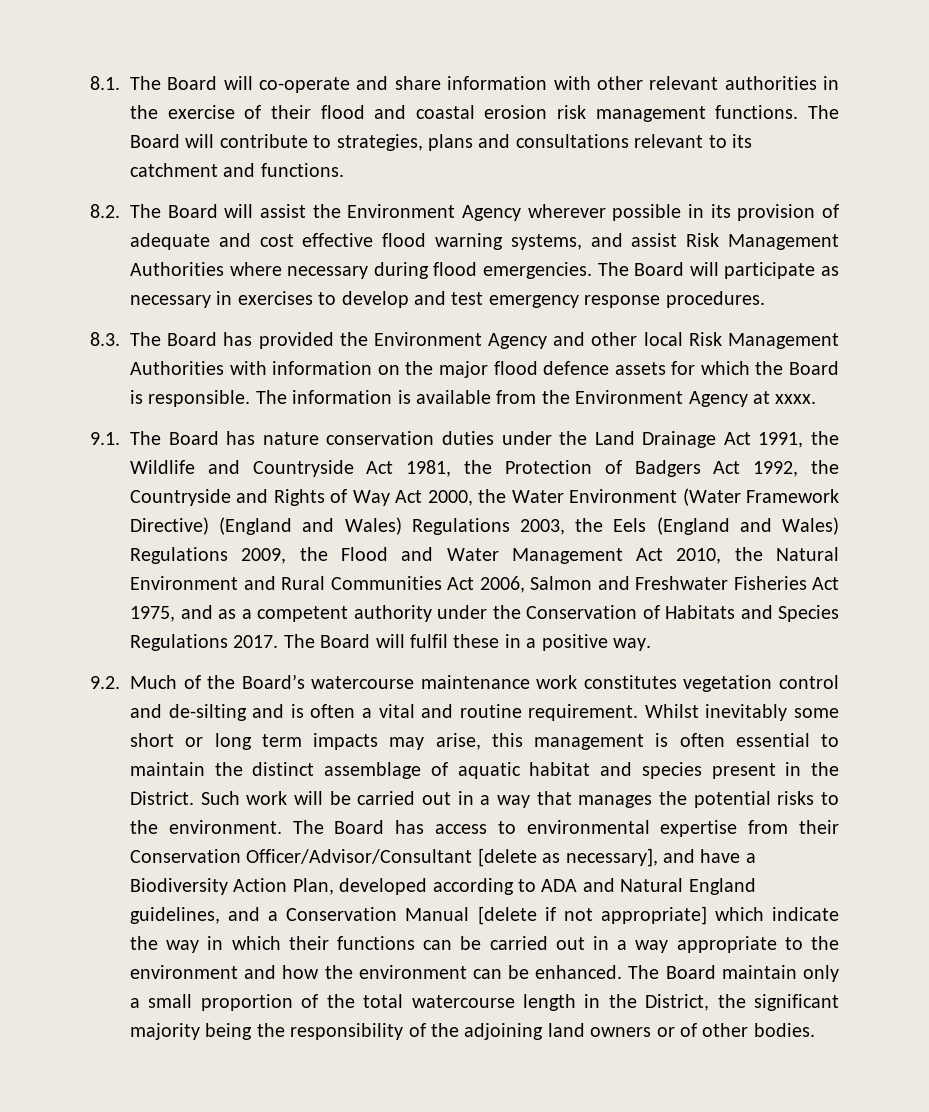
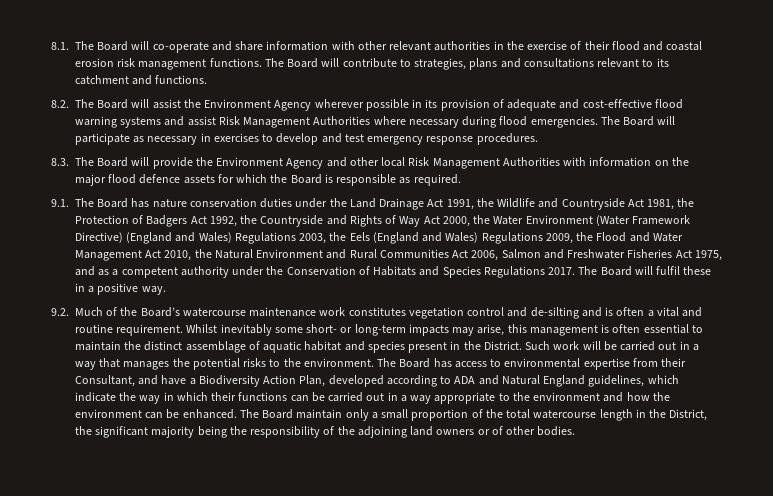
[259,233,374,247] cost effective -> [582,99,652,108] cost-effective
[510,234,582,250] systems, -> [120,117,162,128] systems
[223,332,334,349] has provided -> [131,157,193,169] will provide
[148,390,817,407] responsible. The information is available from the Environment Agency at xxxx. -> [336,174,461,186] responsible as required.
[130,733,302,750] short or long term -> [306,324,406,336] short- or long-term
[130,848,658,867] Conservation Officer/Advisor/Consultant [delete as necessary], -> [75,375,135,387] Consultant,
[228,906,707,925] and a Conservation Manual [delete if not appropriate] -> (645, 381) none

